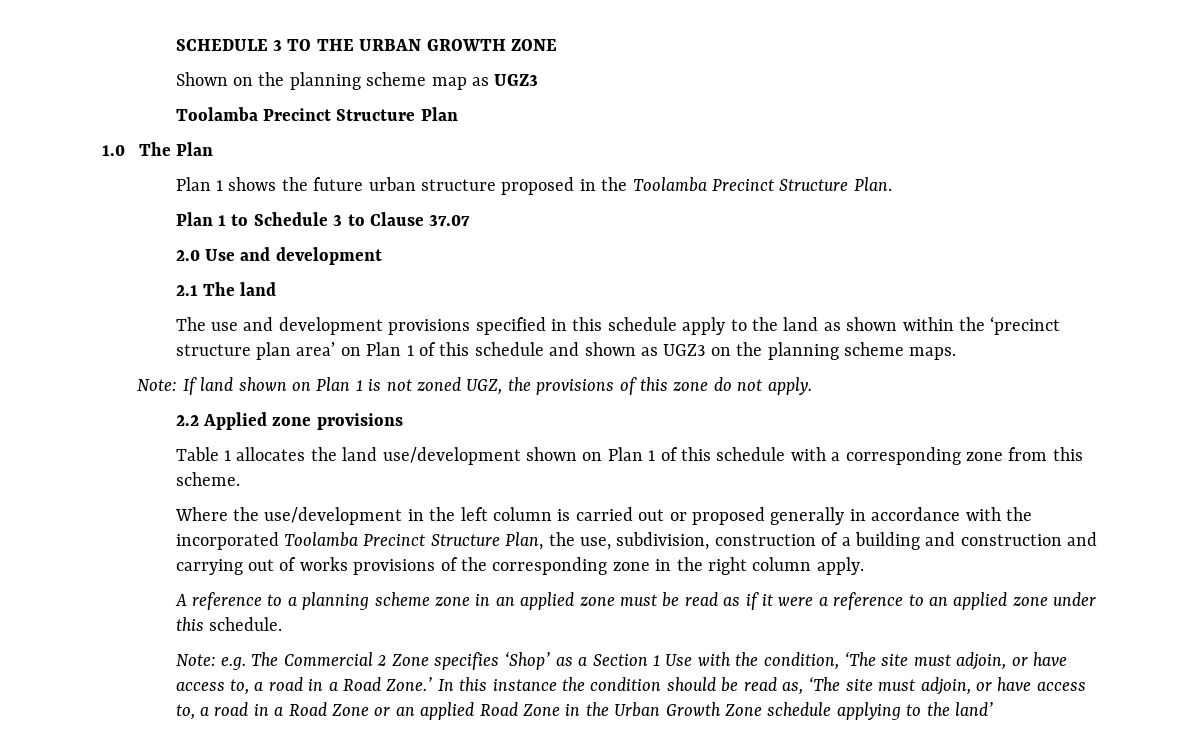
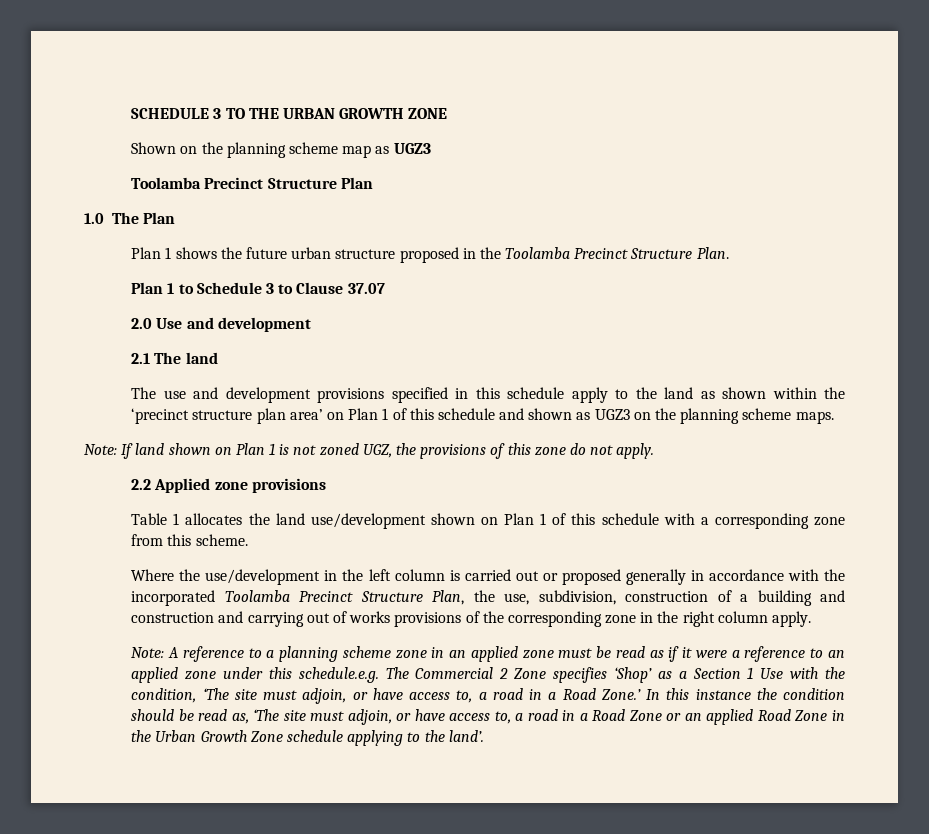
(864, 566) none -> [131,647,165,658] Note:
[208,617,282,631] [175,654,246,670] schedule. // Note: e.g. -> [298,667,379,683] schedule.e.g.
[954,702,993,716] land’ -> [448,730,484,742] land’.

